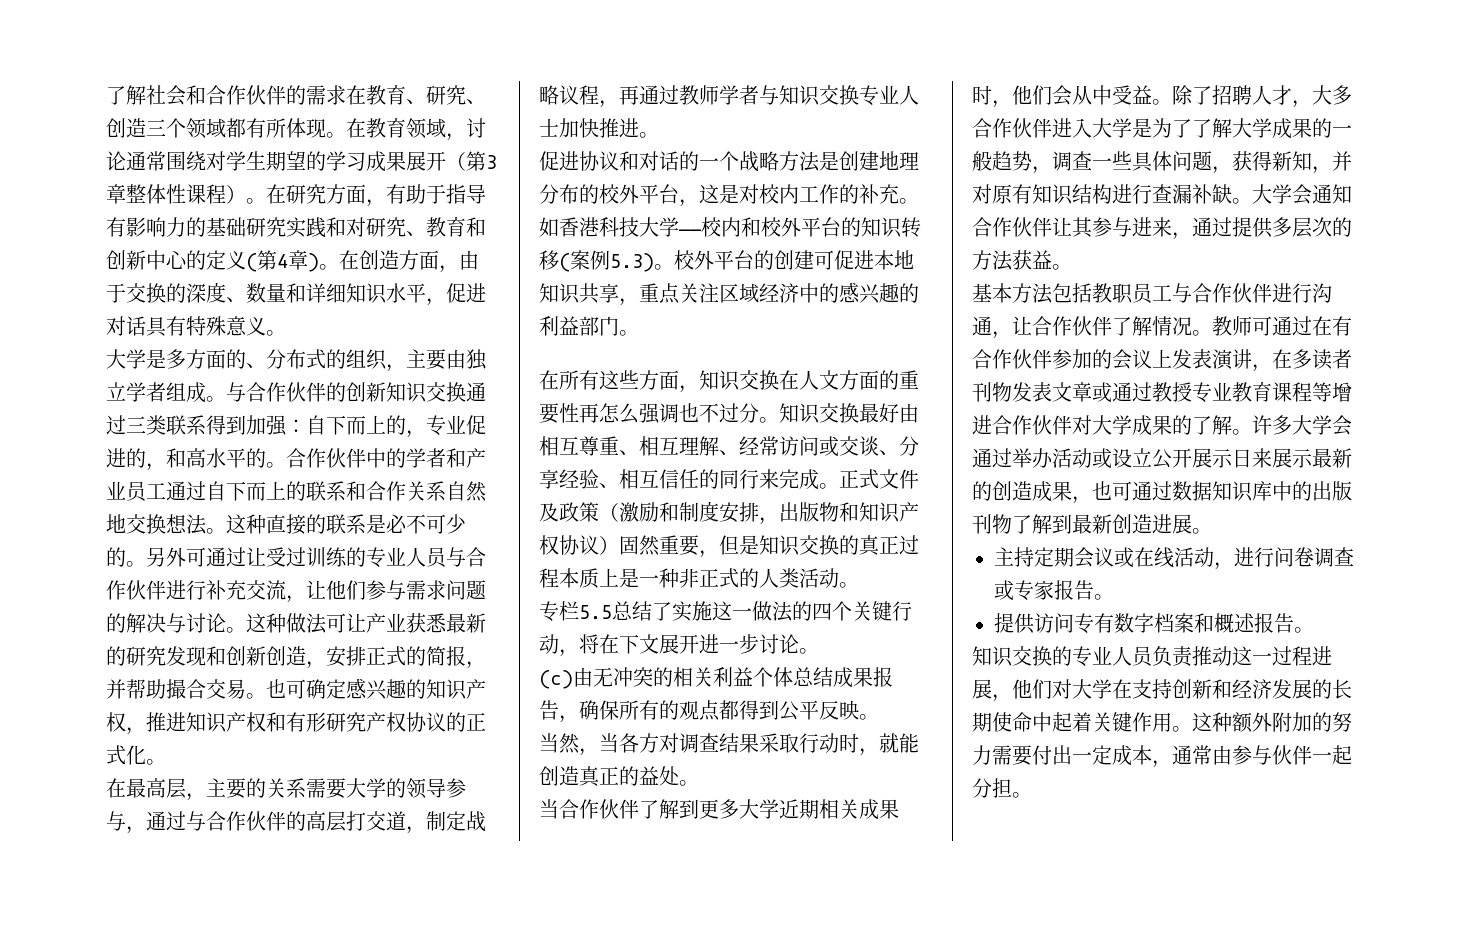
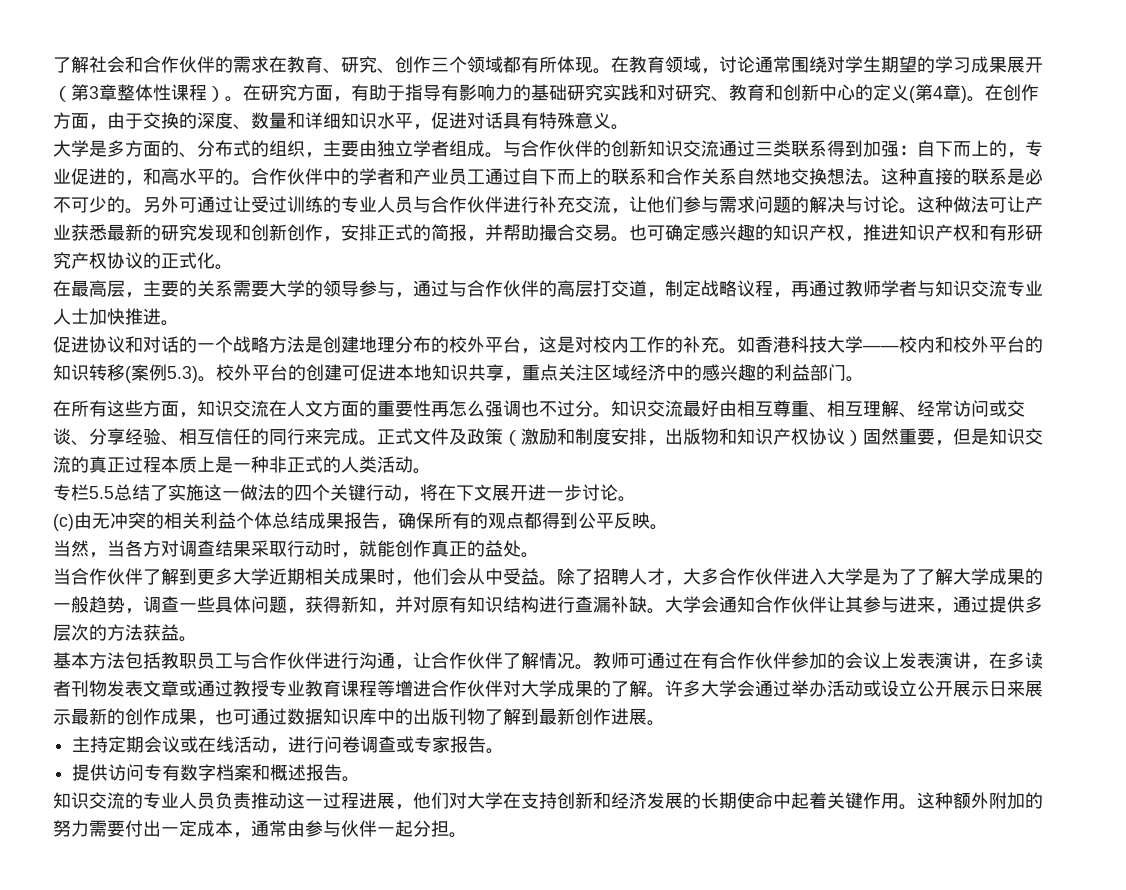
[126,118,146,138] 造 -> [413,56,431,73] 作
[379,250,399,270] 造 -> [1021,84,1039,101] 作
[446,382,466,402] 换 -> [701,140,719,157] 流
[286,646,306,666] 造 -> [305,224,323,241] 作
[839,85,859,105] 换 -> [989,280,1007,297] 流
[759,370,779,390] 换 -> [251,400,269,417] 流
[839,403,859,423] 换 -> [665,400,683,417] 流
[819,535,839,555] 换 -> [53,456,71,473] 流
[559,766,579,786] 造 -> [413,540,431,557] 作
[1012,481,1032,501] 造 -> [143,708,161,725] 作
[1132,514,1152,534] 造 -> [593,708,611,725] 作
[1032,646,1052,666] 换 -> [107,792,125,809] 流

